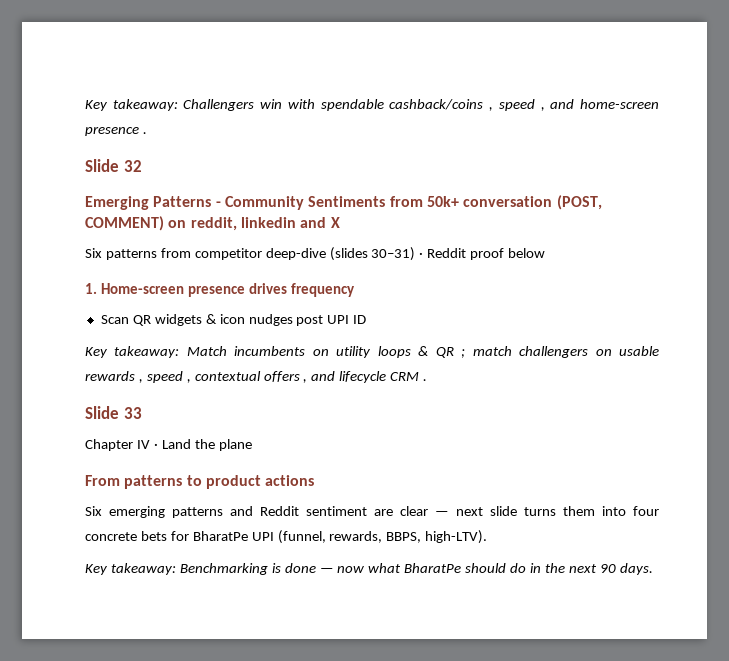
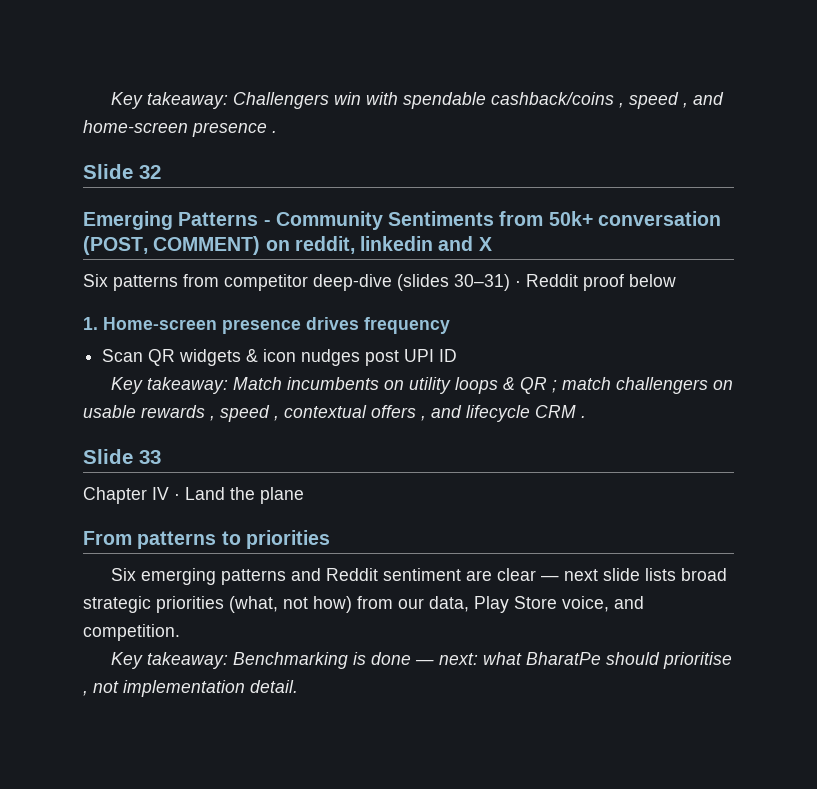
[205,475,315,489] product actions -> [245,530,330,549] priorities
[524,506,659,516] [85,530,488,544] turns them into four concrete bets for BharatPe UPI (funnel, rewards, BBPS, high-LTV). -> [645,568,728,581] [83,596,644,613] [83,624,180,641] lists broad strategic priorities (what, not how) from our data, Play Store voice, and competition.
[337,566,365,573] now -> [439,653,479,665] next:
[510,563,653,575] do in the next 90 days. -> [663,652,733,669] [83,680,298,697] prioritise , not implementation detail.

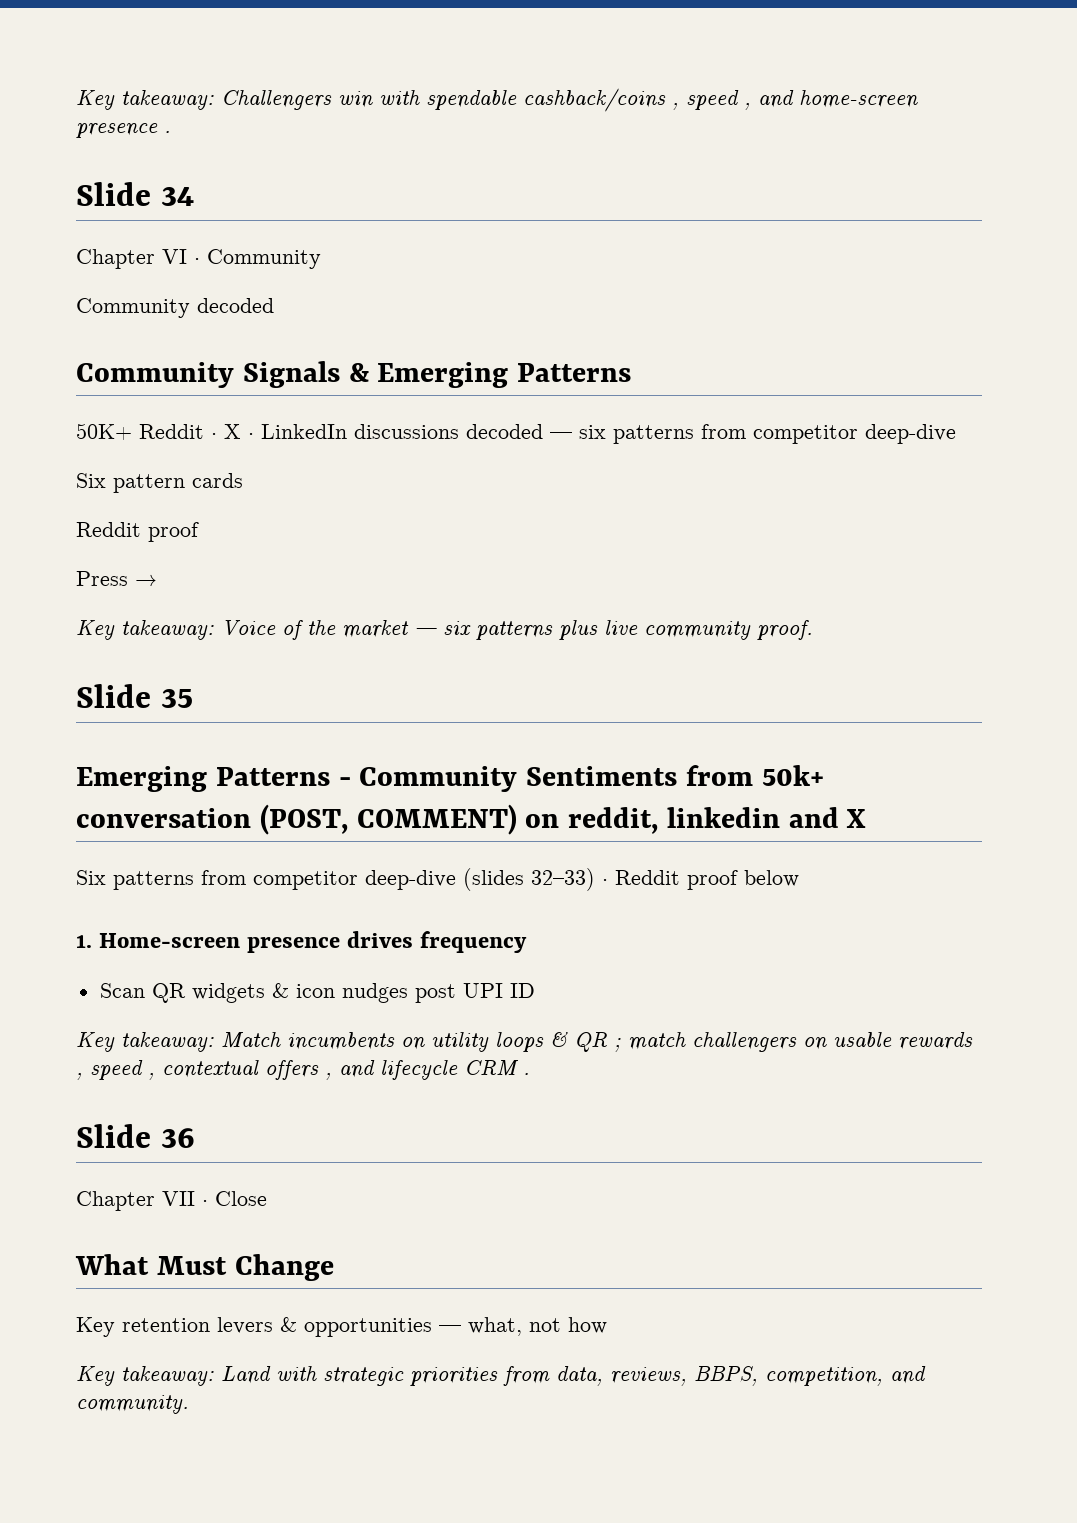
[139,165,161,179] 32 -> [160,187,194,206] [76,249,321,269] [76,298,274,318] [76,361,632,388] [76,423,956,444] [76,473,243,493] [76,522,199,542] [76,571,157,586] [76,620,813,640] [76,684,193,708] 34 // Chapter VI · Community // Community decoded // Community Signals & Emerging Patterns // 50K+ Reddit · X · LinkedIn discussions decoded — six patterns from competitor deep-dive // Six pattern cards // Reddit proof // Press → // Key takeaway: Voice of the market — six patterns plus live community proof. // Slide 35
[454,274,510,291] 30–31) -> [531,868,595,891] 32–33)
[139,450,161,464] [83,487,304,504] [83,530,330,549] [111,568,728,585] [83,596,644,613] [83,624,180,641] [111,652,733,669] [83,680,298,697] 33 // Chapter IV · Land the plane // From patterns to priorities // Six emerging patterns and Reddit sentiment are clear — next slide lists broad strategic priorities (what, not how) from our data, Play Store voice, and competition. // Key takeaway: Benchmarking is done — next: what BharatPe should prioritise , not implementation detail. -> [160,1128,195,1148] [76,1191,267,1211] [75,1254,334,1281] [76,1317,607,1337] [76,1366,926,1386] [76,1395,189,1414] 36 // Chapter VII · Close // What Must Change // Key retention levers & opportunities — what, not how // Key takeaway: Land with strategic priorities from data, reviews, BBPS, competition, and community.

